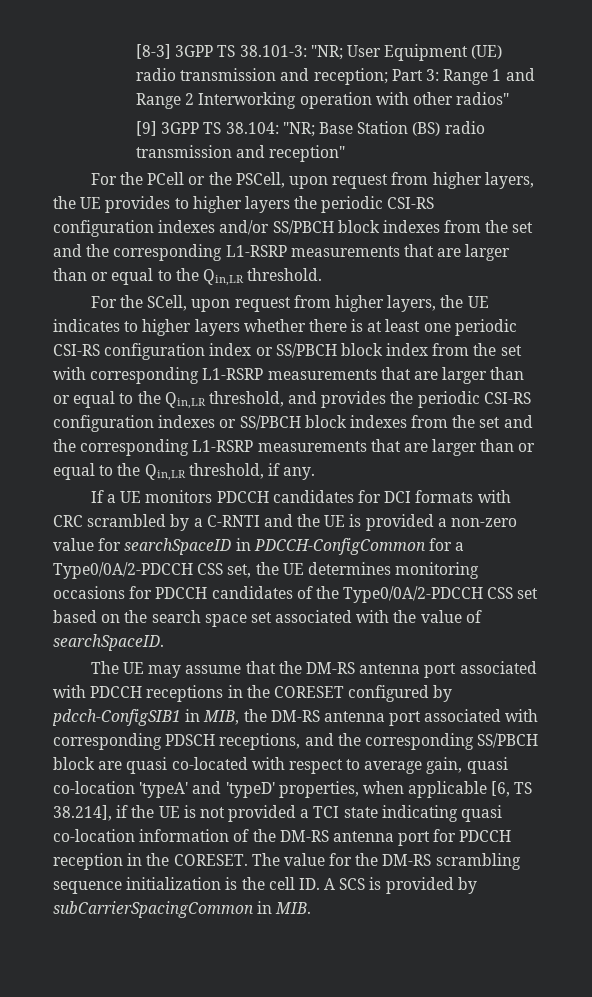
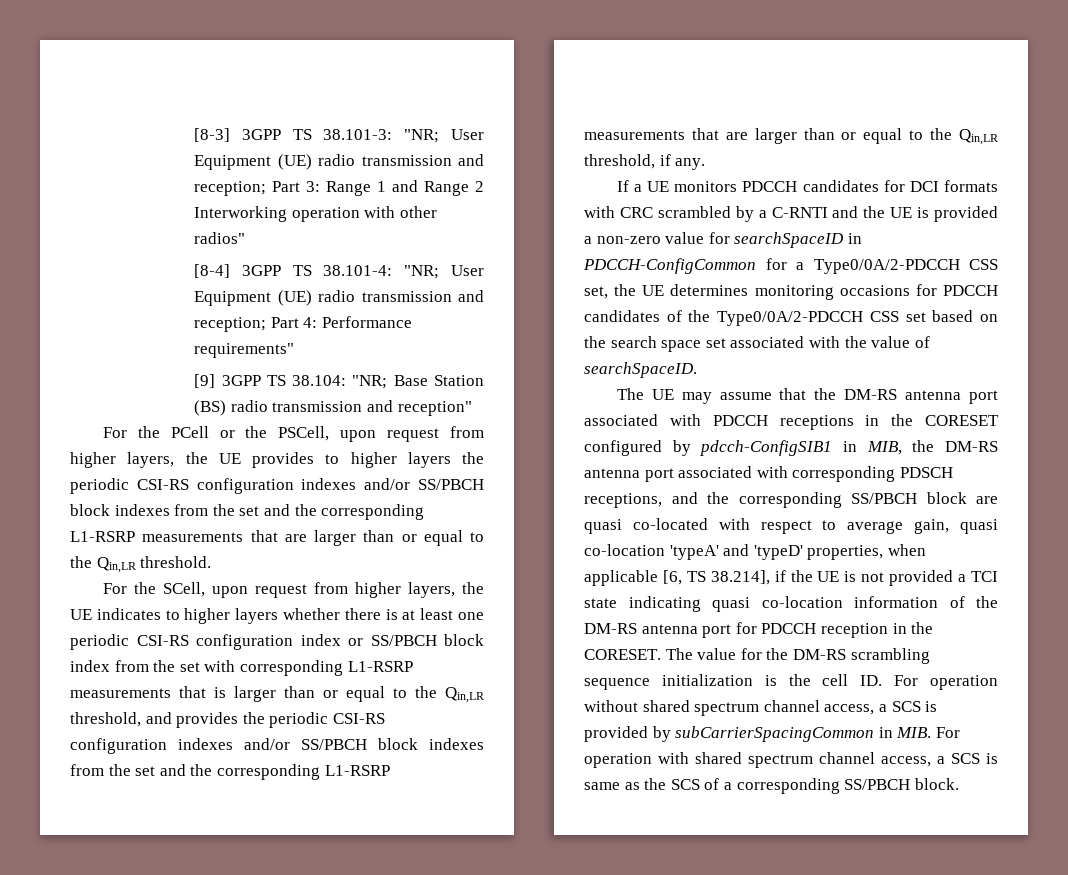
(510, 98) none -> [194,264,484,279] [194,290,484,306] [194,316,412,332] [194,343,295,358] // [8-4] 3GPP TS 38.101-4: "NR; User Equipment (UE) radio transmission and reception; Part 4: Performance requirements"
[413,371,438,380] are -> [214,687,226,698] is
[219,419,237,428] or -> [244,738,290,750] and/or
[324,878,336,890] A -> [894,675,998,690] [584,700,887,716] For operation without shared spectrum channel access, a
(312, 908) none -> [935,727,960,738] [584,752,998,768] [584,778,959,794] For operation with shared spectrum channel access, a SCS is same as the SCS of a corresponding SS/PBCH block.

